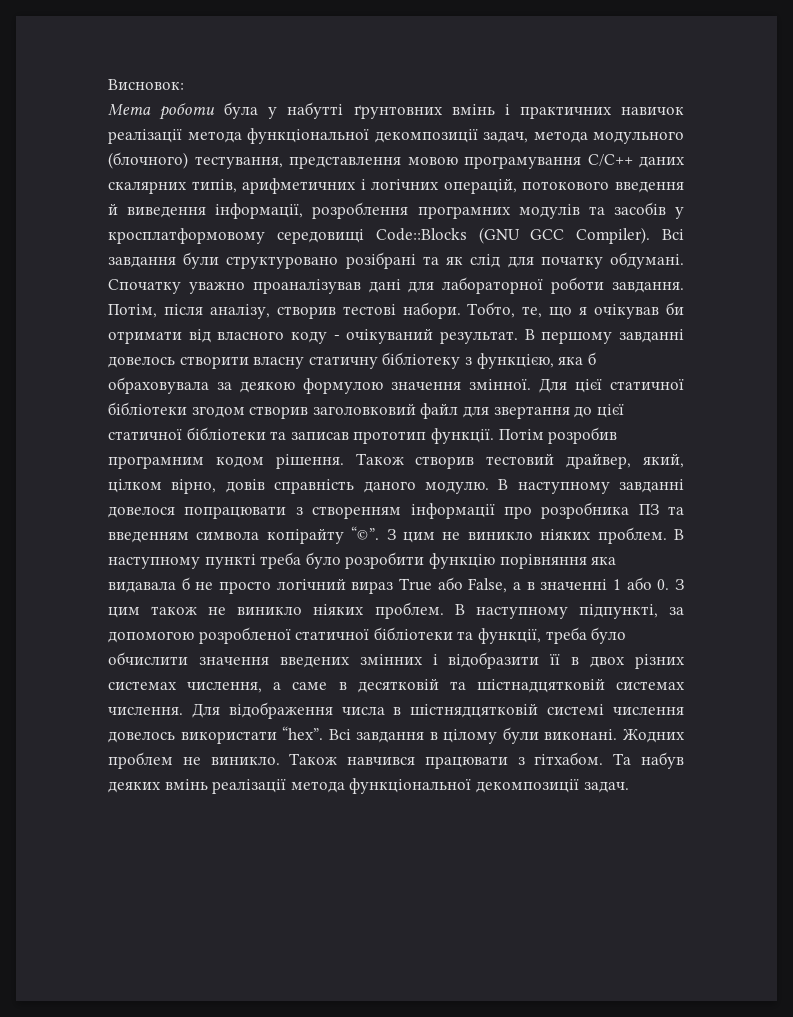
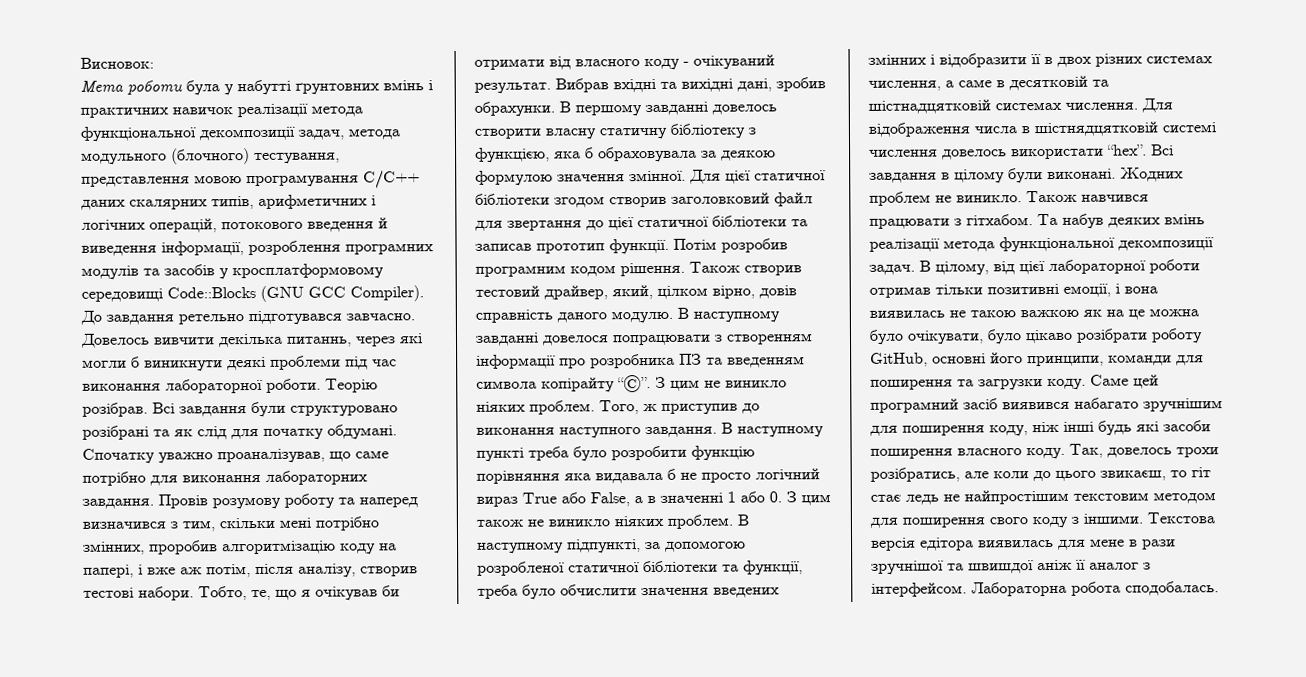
(651, 235) none -> [80,310,415,326] [80,333,423,348] [82,355,397,372] [82,378,378,394] [82,402,148,417] До завдання ретельно підготувався завчасно. Довелось вивчити декілька питаннь, через які могли б виникнути деякі проблеми під час виконання лабораторної роботи. Теорію розібрав.
[252,277,684,294] [108,304,157,318] проаналізував дані для лабораторної роботи завдання. Потім, -> [217,448,389,464] [82,470,368,486] [82,493,418,510] [82,516,379,532] [83,540,397,555] [83,564,251,578] проаналізував, що саме потрібно для виконання лабораторних завдання. Провів розумову роботу та наперед визначився з тим, скільки мені потрібно змінних, проробив алгоритмізацію коду на папері, і вже аж потім,
(518, 337) none -> [555,77,826,93] [474,101,555,117] Вибрав вхідні та вихідні дані, зробив обрахунки.
(667, 535) none -> [599,400,760,415] [476,426,717,439] Того, ж приступив до виконання наступного завдання.
(629, 787) none -> [919,259,1200,276] [869,283,1158,298] [869,308,1199,320] [869,328,1203,345] [870,352,1204,367] [870,374,1159,391] [870,397,1223,413] [870,420,1211,437] [870,443,1219,460] [870,467,1211,482] [870,489,1216,505] [870,512,1215,529] [871,537,1176,551] [871,559,1151,575] [871,581,1219,597] В цілому, від цієї лабораторної роботи отримав тільки позитивні емоції, і вона виявилась не такою важкою як на це можна було очікувати, було цікаво розібрати роботу GitHub, основні його принципи, команди для поширення та загрузки коду. Саме цей програмний засіб виявився набагато зручнішим для поширення коду, ніж інші будь які засоби поширення власного коду. Так, довелось трохи розібратись, але коли до цього звикаєш, то гіт стає ледь не найпростішим текстовим методом для поширення свого коду з іншими. Текстова версія едітора виявилась для мене в рази зручнішої та швишдої аніж її аналог з інтерфейсом. Лабораторна робота сподобалась.

